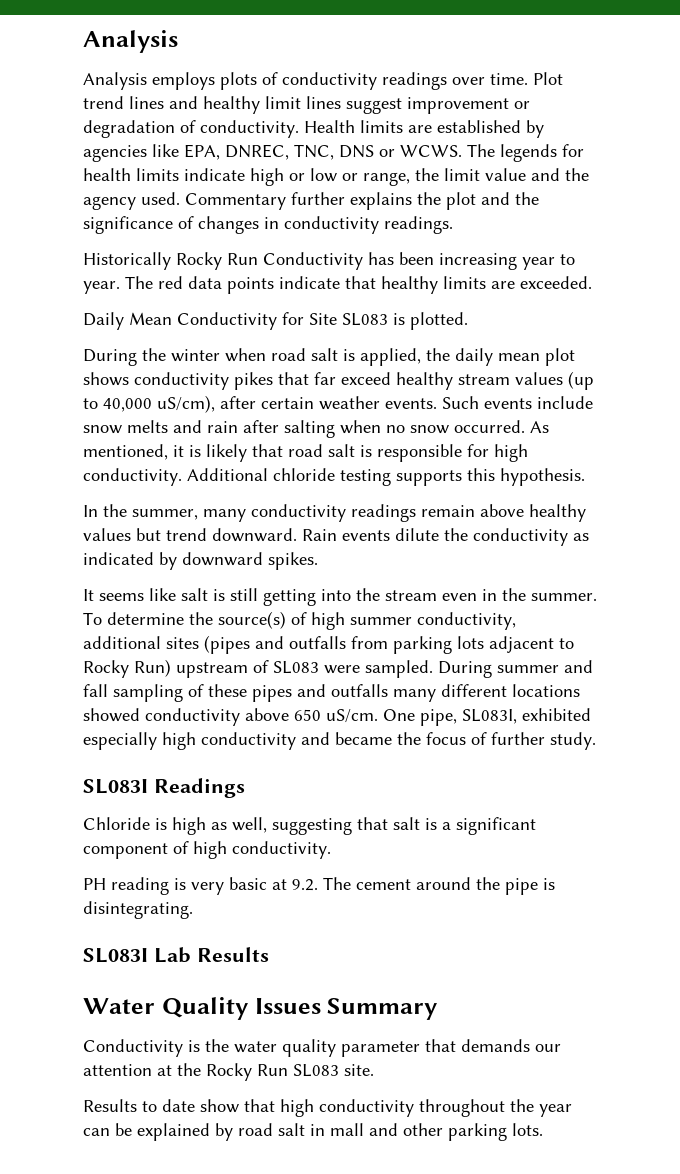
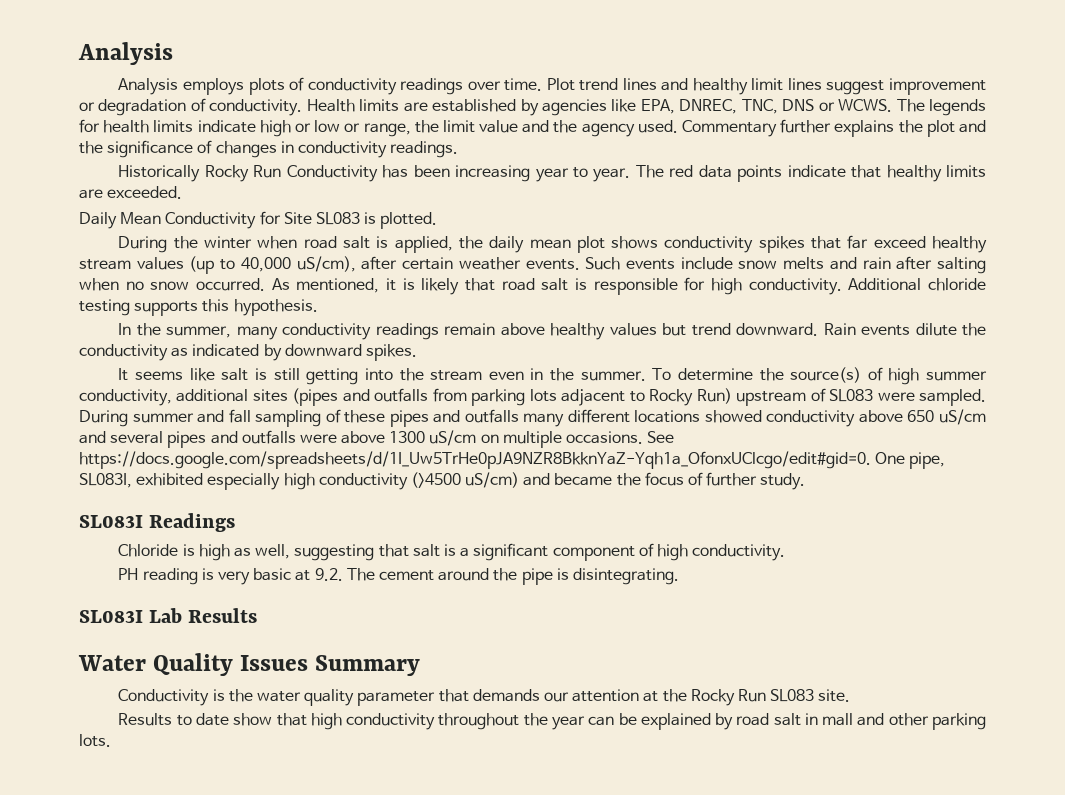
[234,372,273,390] pikes -> [758,236,805,253] spikes
[326,709,378,723] uS/cm. -> [938,409,986,425] [79,430,675,448] [79,451,871,469] uS/cm and several pipes and outfalls were above 1300 uS/cm on multiple occasions. See https://docs.google.com/spreadsheets/d/1I_Uw5TrHe0pJA9NZR8BkknYaZ-Yqh1a_OfonxUClcgo/edit#gid=0.
(296, 741) none -> [410,472,520,488] (>4500 uS/cm)

